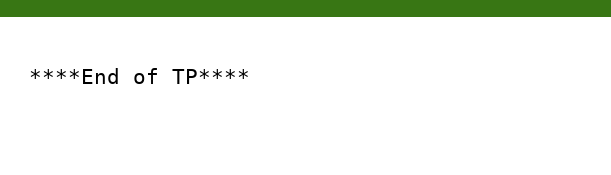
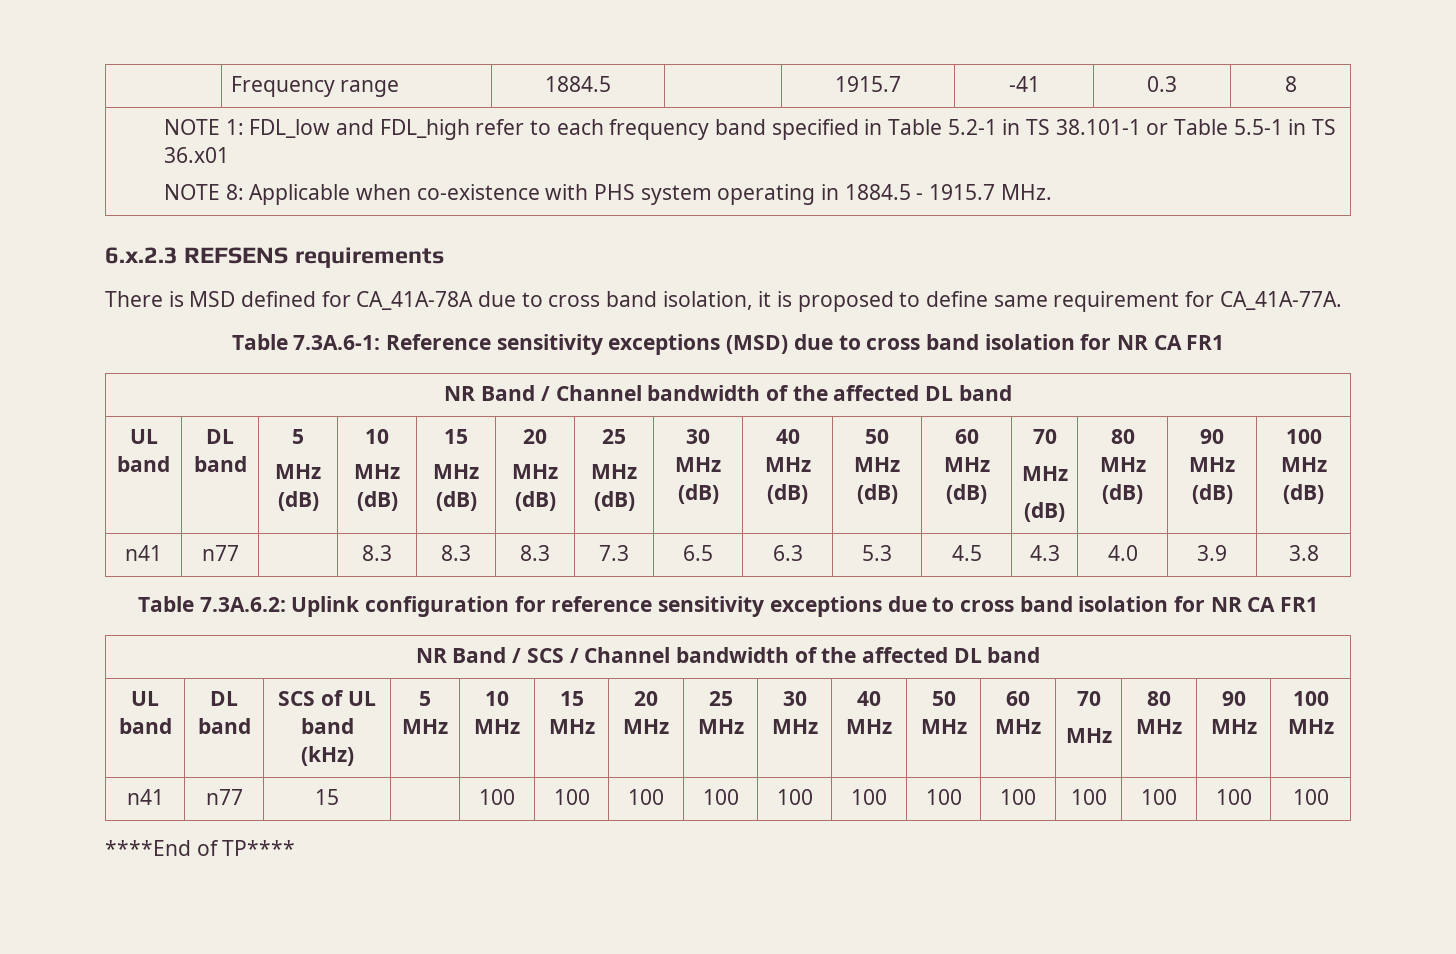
(29, 76) none -> [230,76,400,97] [545,76,611,92] [835,76,902,92] [1008,76,1040,92] [1147,76,1177,92] [1284,76,1297,92] [164,119,1337,140] [164,147,230,163] [164,184,1052,205] [105,247,444,268] [105,291,1342,312] [231,334,1225,355] [444,385,1012,401] [129,429,158,444] [117,456,170,472] [206,429,234,444] [193,456,247,472] [292,429,304,444] [275,464,321,479] [277,491,319,511] [365,429,389,444] [354,464,400,479] [356,491,398,511] [444,429,468,444] [433,464,479,479] [435,491,477,511] [523,429,547,444] [512,464,558,479] [514,491,556,511] [602,429,626,444] [591,464,637,479] [593,491,635,511] [686,429,710,444] [675,457,721,472] [677,484,719,504] [775,429,800,444] [764,457,811,472] [767,484,808,504] [865,429,889,444] [854,457,900,472] [856,484,898,504] [954,429,979,444] [943,457,990,472] [946,484,987,504] [1032,429,1057,444] [1021,466,1068,481] [1024,502,1065,522] [1110,429,1135,444] [1099,457,1146,472] [1102,484,1143,504] [1200,429,1224,444] [1189,457,1235,472] [1191,484,1233,504] [1285,429,1322,444] [1280,457,1327,472] [1283,484,1324,504] [125,545,162,561] [201,545,239,561] [362,545,392,561] [441,545,471,561] [520,545,550,561] [599,545,629,561] [683,545,713,561] [772,545,803,561] [862,545,892,561] [951,545,982,561] [1029,545,1060,561] [1107,545,1138,561] [1197,545,1227,561] [1288,545,1319,561] [138,596,1318,617] [415,647,1041,663] [131,691,159,706] [118,718,172,734] [210,691,238,706] [197,718,251,734] [278,690,376,706] [300,718,354,734] [300,746,354,766] [419,691,431,706] [402,719,448,734] [485,691,509,706] [474,719,520,734] [559,691,584,706] [548,719,595,734] [634,691,658,706] [623,719,669,734] [708,691,733,706] [697,719,744,734] [782,691,807,706] [771,719,818,734] [857,691,881,706] [846,719,892,734] [931,691,956,706] [920,719,967,734] [1006,691,1030,706] [995,719,1041,734] [1076,691,1101,706] [1065,728,1112,743] [1147,691,1171,706] [1136,719,1182,734] [1221,691,1246,706] [1210,719,1257,734] [1292,691,1329,706] [1287,719,1334,734] [126,789,164,805] [205,789,243,805] [315,789,339,805] [479,789,515,805] [553,789,590,805] [628,789,664,805] [702,789,739,805] [776,789,813,805] [851,789,887,805] [925,789,962,805] [1000,789,1036,805] [1070,789,1107,805] [1141,789,1177,805] [1215,789,1252,805] [1292,789,1329,805] | Frequency range | 1884.5 | | 1915.7 | -41 | 0.3 | 8 // NOTE 1: FDL_low and FDL_high refer to each frequency band specified in Table 5.2-1 in TS 38.101-1 or Table 5.5-1 in TS 36.x01 // NOTE 8: Applicable when co-existence with PHS system operating in 1884.5 - 1915.7 MHz. // 6.x.2.3 REFSENS requirements // There is MSD defined for CA_41A-78A due to cross band isolation, it is proposed to define same requirement for CA_41A-77A. // Table 7.3A.6-1: Reference sensitivity exceptions (MSD) due to cross band isolation for NR CA FR1 // NR Band / Channel bandwidth of the affected DL band // UL band | DL band | 5 // MHz (dB) | 10 // MHz (dB) | 15 // MHz (dB) | 20 // MHz (dB) | 25 // MHz (dB) | 30 MHz (dB) | 40 MHz (dB) | 50 MHz (dB) | 60 MHz (dB) | 70 // MHz // (dB) | 80 MHz (dB) | 90 MHz (dB) | 100 MHz (dB) // n41 | n77 | | 8.3 | 8.3 | 8.3 | 7.3 | 6.5 | 6.3 | 5.3 | 4.5 | 4.3 | 4.0 | 3.9 | 3.8 // Table 7.3A.6.2: Uplink configuration for reference sensitivity exceptions due to cross band isolation for NR CA FR1 // NR Band / SCS / Channel bandwidth of the affected DL band // UL band | DL band | SCS of UL band (kHz) | 5 MHz | 10 MHz | 15 MHz | 20 MHz | 25 MHz | 30 MHz | 40 MHz | 50 MHz | 60 MHz | 70 // MHz | 80 MHz | 90 MHz | 100 MHz // n41 | n77 | 15 | | 100 | 100 | 100 | 100 | 100 | 100 | 100 | 100 | 100 | 100 | 100 | 100 //

